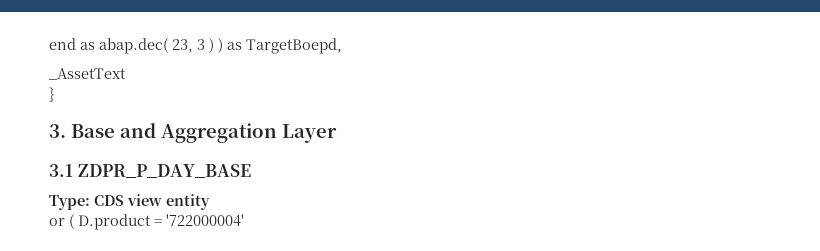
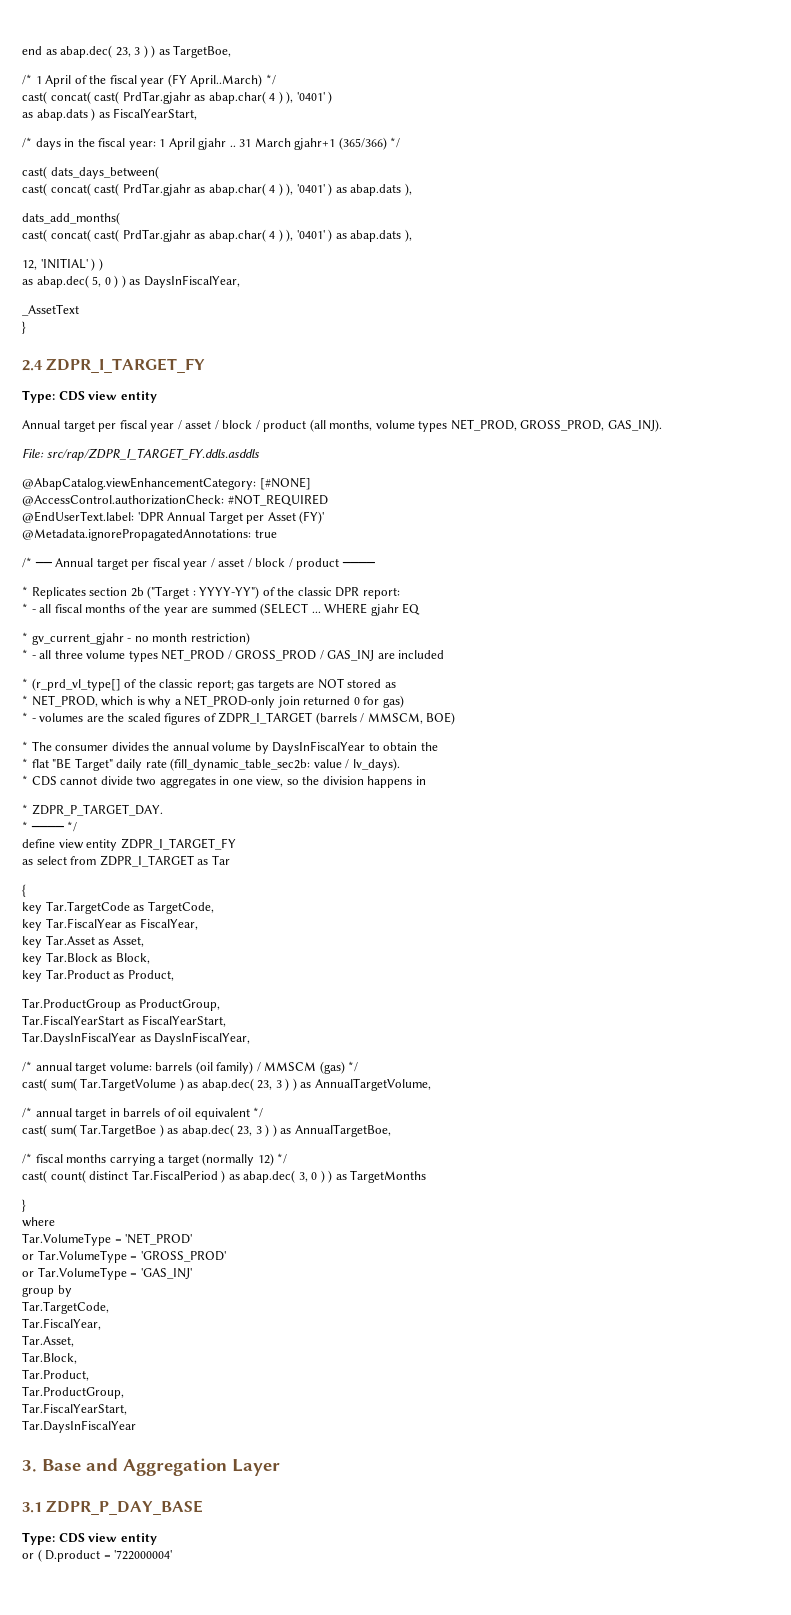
[246,38,342,54] [48,68,126,80] [49,87,54,102] TargetBoepd, // _AssetText // } -> [173,45,232,58] [22,74,276,87] [22,91,333,104] [22,108,198,121] [22,137,401,150] [22,166,159,179] [22,183,412,196] [22,212,120,225] [22,229,412,242] [22,258,103,271] [22,275,240,288] [22,304,79,316] [22,321,26,334] [22,358,206,373] [22,390,157,403] [22,419,662,432] [22,448,260,461] [22,477,311,490] [22,494,328,506] [22,511,325,524] [22,529,277,541] [22,557,375,570] [22,586,400,599] [22,603,421,616] [22,632,250,645] [22,649,445,662] [22,678,396,691] [22,695,404,708] [22,712,456,725] [22,741,438,754] [22,758,400,771] [22,775,426,788] [22,804,163,816] [22,821,78,832] [22,838,236,851] [22,855,230,867] [22,884,26,897] [22,901,214,914] [22,918,198,931] [22,935,144,948] [22,952,150,965] [22,969,174,982] [22,998,221,1011] [22,1015,227,1027] [22,1032,251,1045] [22,1061,359,1074] [22,1078,431,1091] [22,1107,264,1120] [22,1124,391,1137] [22,1153,288,1166] [22,1170,427,1183] [22,1199,26,1212] [22,1217,55,1227] [22,1233,193,1246] [22,1250,226,1263] [22,1267,192,1280] [22,1285,72,1297] [22,1301,109,1314] [22,1318,101,1330] [22,1335,74,1347] [22,1352,77,1364] [22,1369,89,1381] [22,1386,124,1399] [22,1403,127,1415] [22,1420,136,1433] TargetBoe, // /* 1 April of the fiscal year (FY April..March) */ // cast( concat( cast( PrdTar.gjahr as abap.char( 4 ) ), '0401' ) // as abap.dats ) as FiscalYearStart, // /* days in the fiscal year: 1 April gjahr .. 31 March gjahr+1 (365/366) */ // cast( dats_days_between( // cast( concat( cast( PrdTar.gjahr as abap.char( 4 ) ), '0401' ) as abap.dats ), // dats_add_months( // cast( concat( cast( PrdTar.gjahr as abap.char( 4 ) ), '0401' ) as abap.dats ), // 12, 'INITIAL' ) ) // as abap.dec( 5, 0 ) ) as DaysInFiscalYear, // _AssetText // } // 2.4 ZDPR_I_TARGET_FY // Type: CDS view entity // Annual target per fiscal year / asset / block / product (all months, volume types NET_PROD, GROSS_PROD, GAS_INJ). // File: src/rap/ZDPR_I_TARGET_FY.ddls.asddls // @AbapCatalog.viewEnhancementCategory: [#NONE] // @AccessControl.authorizationCheck: #NOT_REQUIRED // @EndUserText.label: 'DPR Annual Target per Asset (FY)' // @Metadata.ignorePropagatedAnnotations: true // /* ── Annual target per fiscal year / asset / block / product ──── // * Replicates section 2b ("Target : YYYY-YY") of the classic DPR report: // * - all fiscal months of the year are summed (SELECT ... WHERE gjahr EQ // * gv_current_gjahr - no month restriction) // * - all three volume types NET_PROD / GROSS_PROD / GAS_INJ are included // * (r_prd_vl_type[] of the classic report; gas targets are NOT stored as // * NET_PROD, which is why a NET_PROD-only join returned 0 for gas) // * - volumes are the scaled figures of ZDPR_I_TARGET (barrels / MMSCM, BOE) // * The consumer divides the annual volume by DaysInFiscalYear to obtain the // * flat "BE Target" daily rate (fill_dynamic_table_sec2b: value / lv_days). // * CDS cannot divide two aggregates in one view, so the division happens in // * ZDPR_P_TARGET_DAY. // * ──── */ // define view entity ZDPR_I_TARGET_FY // as select from ZDPR_I_TARGET as Tar // { // key Tar.TargetCode as TargetCode, // key Tar.FiscalYear as FiscalYear, // key Tar.Asset as Asset, // key Tar.Block as Block, // key Tar.Product as Product, // Tar.ProductGroup as ProductGroup, // Tar.FiscalYearStart as FiscalYearStart, // Tar.DaysInFiscalYear as DaysInFiscalYear, // /* annual target volume: barrels (oil family) / MMSCM (gas) */ // cast( sum( Tar.TargetVolume ) as abap.dec( 23, 3 ) ) as AnnualTargetVolume, // /* annual target in barrels of oil equivalent */ // cast( sum( Tar.TargetBoe ) as abap.dec( 23, 3 ) ) as AnnualTargetBoe, // /* fiscal months carrying a target (normally 12) */ // cast( count( distinct Tar.FiscalPeriod ) as abap.dec( 3, 0 ) ) as TargetMonths // } // where // Tar.VolumeType = 'NET_PROD' // or Tar.VolumeType = 'GROSS_PROD' // or Tar.VolumeType = 'GAS_INJ' // group by // Tar.TargetCode, // Tar.FiscalYear, // Tar.Asset, // Tar.Block, // Tar.Product, // Tar.ProductGroup, // Tar.FiscalYearStart, // Tar.DaysInFiscalYear

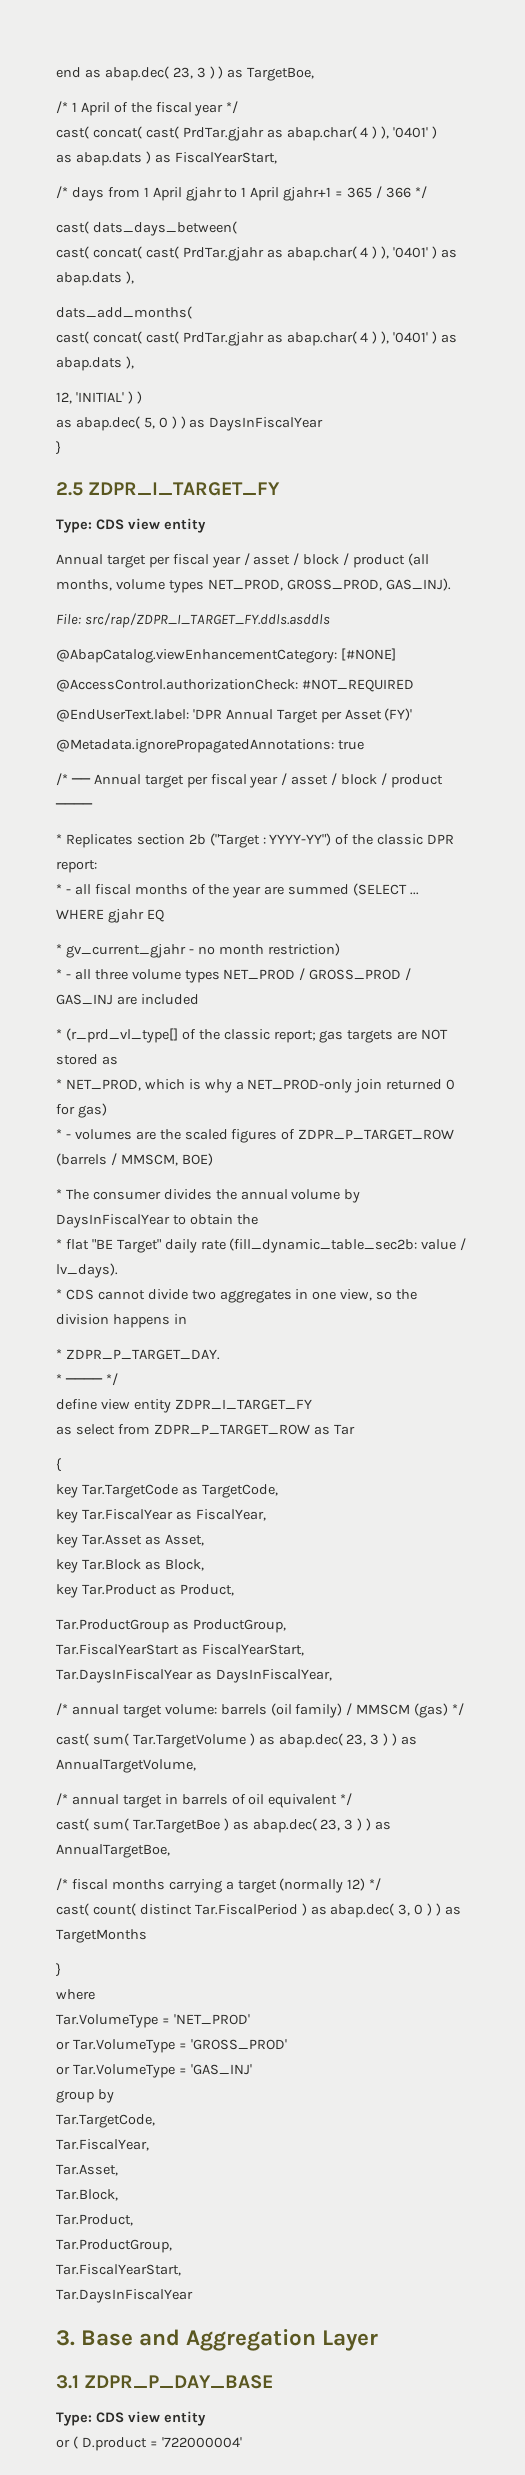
[167,74,263,87] (FY April..March) -> (224, 110) none
[64,137,387,150] in the fiscal year: 1 April gjahr .. 31 March gjahr+1 (365/366) -> [107,186,411,201] from 1 April gjahr to 1 April gjahr+1 = 365 / 366
[143,275,240,288] [22,304,79,316] [22,321,26,334] [22,360,43,371] DaysInFiscalYear, // _AssetText // } // 2.4 -> [209,417,324,431] [56,441,61,455] [56,482,83,496] DaysInFiscalYear // } // 2.5
[218,712,313,724] ZDPR_I_TARGET -> [298,1129,455,1140] ZDPR_P_TARGET_ROW
[99,855,194,867] ZDPR_I_TARGET -> [153,1424,310,1435] ZDPR_P_TARGET_ROW

